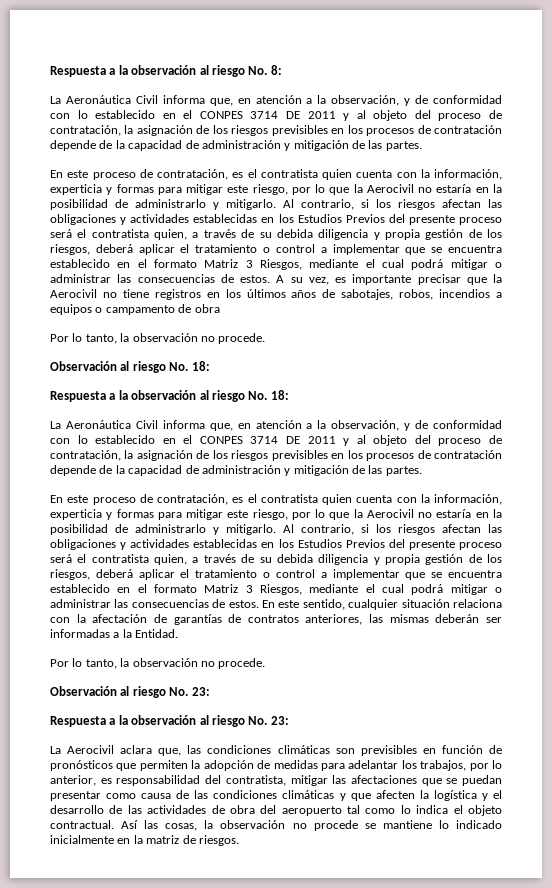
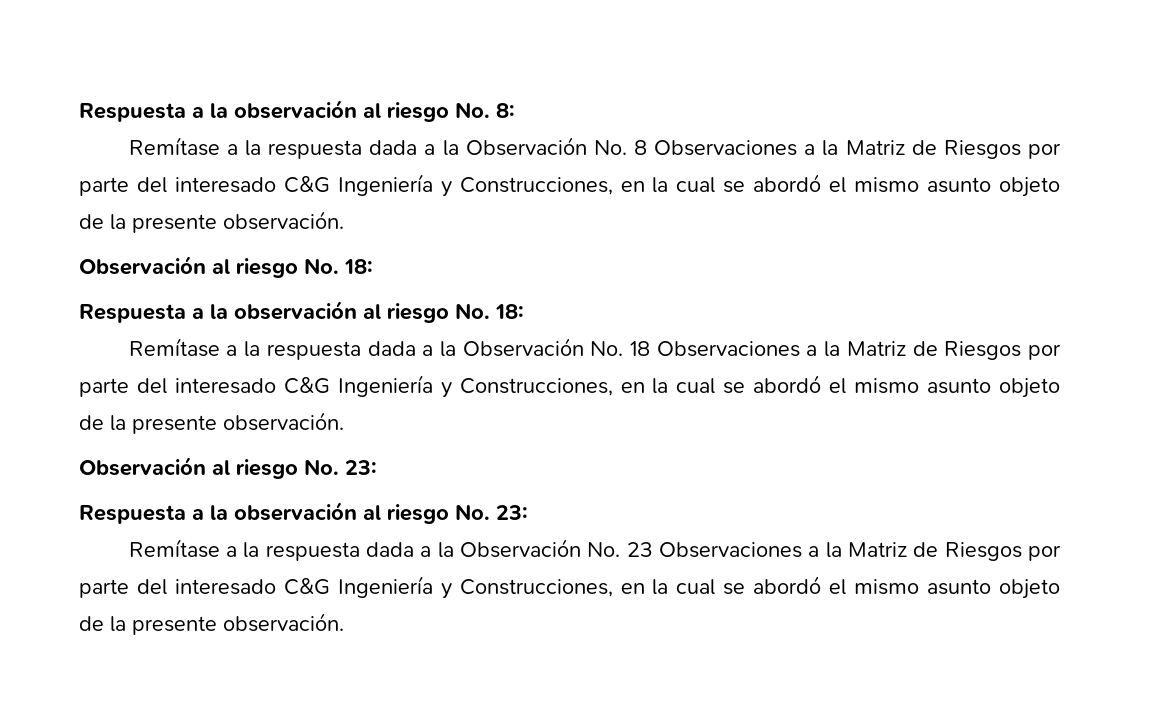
[50,95,503,106] [50,110,502,121] [50,125,502,136] [50,140,422,151] [50,169,502,180] [50,184,502,195] [50,199,502,210] [50,214,503,225] [50,229,502,240] [50,244,502,255] [50,259,502,270] [50,274,502,285] [50,289,503,300] [50,304,220,315] [50,333,266,344] La Aeronáutica Civil informa que, en atención a la observación, y de conformidad con lo establecido en el CONPES 3714 DE 2011 y al objeto del proceso de contratación, la asignación de los riesgos previsibles en los procesos de contratación depende de la capacidad de administración y mitigación de las partes. // En este proceso de contratación, es el contratista quien cuenta con la información, experticia y formas para mitigar este riesgo, por lo que la Aerocivil no estaría en la posibilidad de administrarlo y mitigarlo. Al contrario, si los riesgos afectan las obligaciones y actividades establecidas en los Estudios Previos del presente proceso será el contratista quien, a través de su debida diligencia y propia gestión de los riesgos, deberá aplicar el tratamiento o control a implementar que se encuentra establecido en el formato Matriz 3 Riesgos, mediante el cual podrá mitigar o administrar las consecuencias de estos. A su vez, es importante precisar que la Aerocivil no tiene registros en los últimos años de sabotajes, robos, incendios a equipos o campamento de obra // Por lo tanto, la observación no procede. -> [128,137,1062,159] [79,174,1060,197] [79,211,344,233] Remítase a la respuesta dada a la Observación No. 8 Observaciones a la Matriz de Riesgos por parte del interesado C&G Ingeniería y Construcciones, en la cual se abordó el mismo asunto objeto de la presente observación.
[50,420,503,431] [50,435,502,446] [50,450,502,461] [50,465,422,476] [50,494,502,505] [50,509,502,520] [50,524,502,535] [50,539,503,550] [50,554,502,565] [50,569,502,580] [50,584,502,595] [50,599,502,610] [50,614,502,625] [50,629,179,638] [50,658,266,669] La Aeronáutica Civil informa que, en atención a la observación, y de conformidad con lo establecido en el CONPES 3714 DE 2011 y al objeto del proceso de contratación, la asignación de los riesgos previsibles en los procesos de contratación depende de la capacidad de administración y mitigación de las partes. // En este proceso de contratación, es el contratista quien cuenta con la información, experticia y formas para mitigar este riesgo, por lo que la Aerocivil no estaría en la posibilidad de administrarlo y mitigarlo. Al contrario, si los riesgos afectan las obligaciones y actividades establecidas en los Estudios Previos del presente proceso será el contratista quien, a través de su debida diligencia y propia gestión de los riesgos, deberá aplicar el tratamiento o control a implementar que se encuentra establecido en el formato Matriz 3 Riesgos, mediante el cual podrá mitigar o administrar las consecuencias de estos. En este sentido, cualquier situación relaciona con la afectación de garantías de contratos anteriores, las mismas deberán ser informadas a la Entidad. // Por lo tanto, la observación no procede. -> [128,338,1062,360] [79,375,1060,398] [79,412,344,434] Remítase a la respuesta dada a la Observación No. 18 Observaciones a la Matriz de Riesgos por parte del interesado C&G Ingeniería y Construcciones, en la cual se abordó el mismo asunto objeto de la presente observación.
[50,745,502,756] [50,760,503,771] [50,775,502,786] [50,790,503,801] [50,805,502,816] [50,820,502,831] [50,835,239,846] La Aerocivil aclara que, las condiciones climáticas son previsibles en función de pronósticos que permiten la adopción de medidas para adelantar los trabajos, por lo anterior, es responsabilidad del contratista, mitigar las afectaciones que se puedan presentar como causa de las condiciones climáticas y que afecten la logística y el desarrollo de las actividades de obra del aeropuerto tal como lo indica el objeto contractual. Así las cosas, la observación no procede se mantiene lo indicado inicialmente en la matriz de riesgos. -> [128,539,1062,561] [79,576,1060,599] [79,613,344,635] Remítase a la respuesta dada a la Observación No. 23 Observaciones a la Matriz de Riesgos por parte del interesado C&G Ingeniería y Construcciones, en la cual se abordó el mismo asunto objeto de la presente observación.

